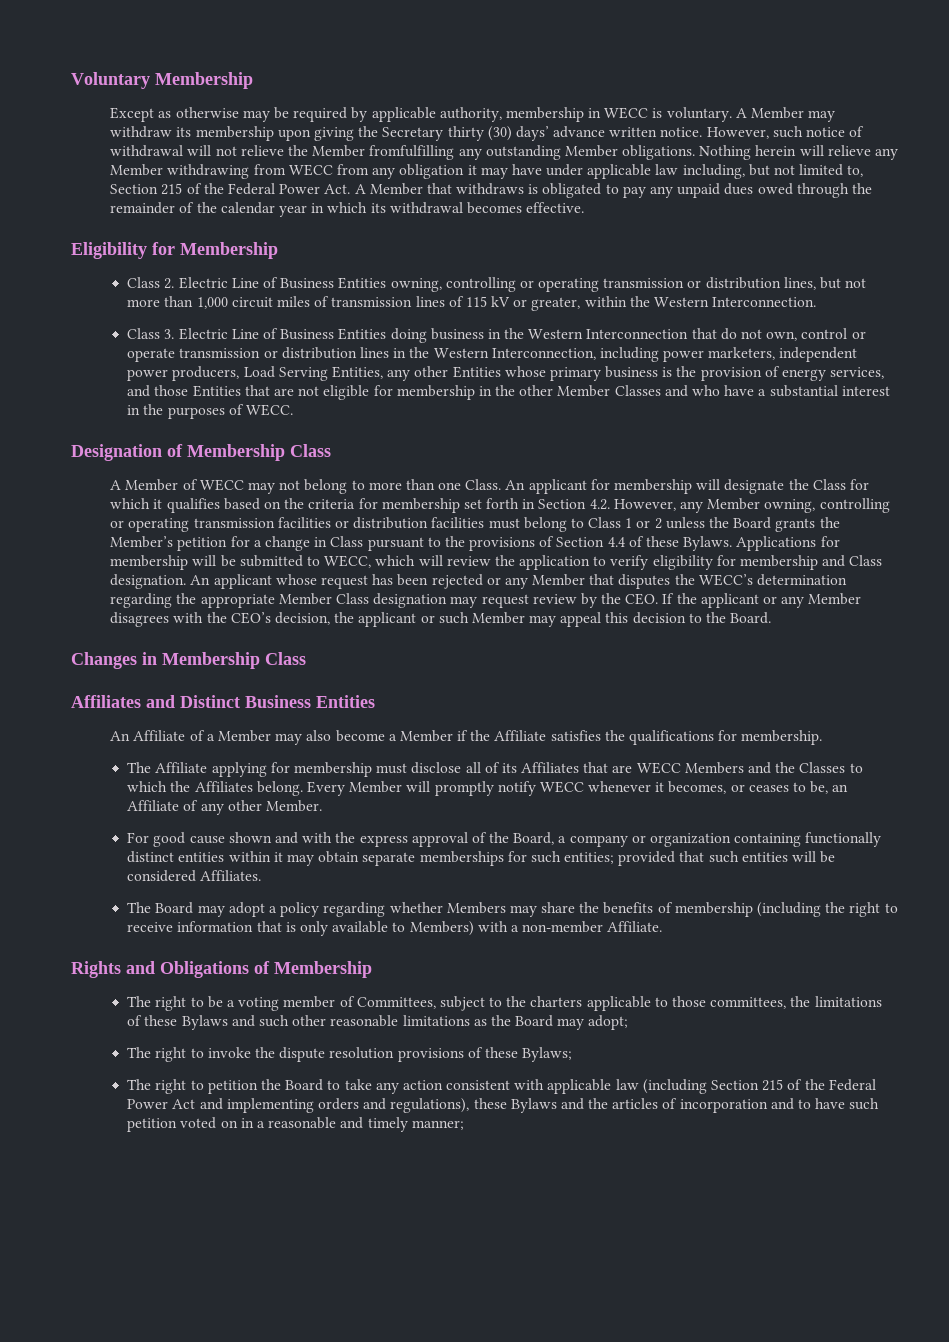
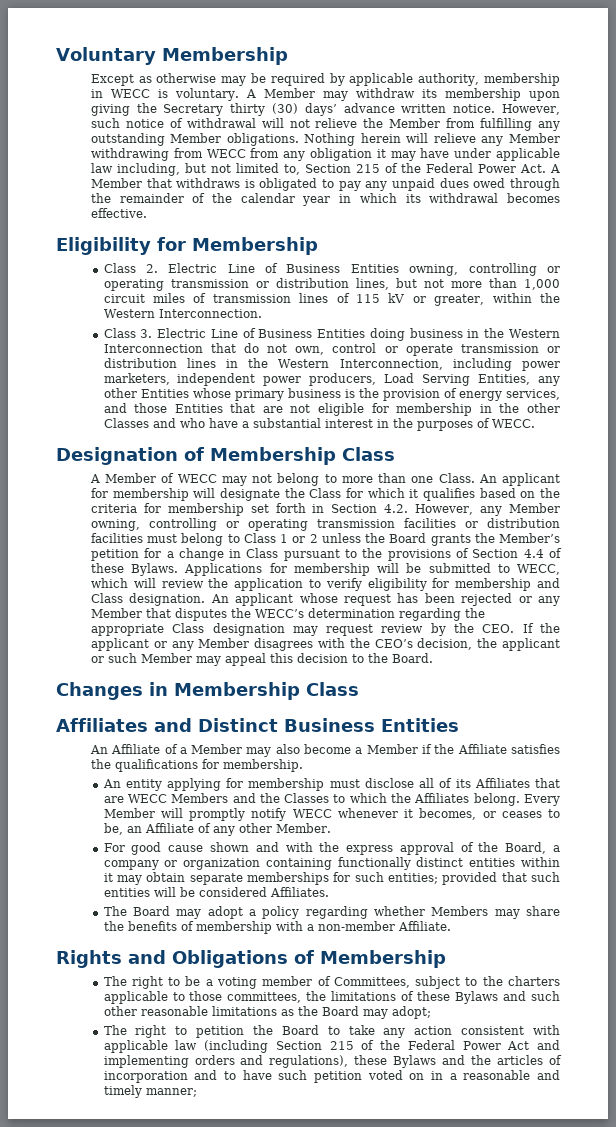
[369,145,455,160] fromfulfilling -> [446,118,533,131] from fulfilling
[557,385,611,397] Member -> (560, 408) none
[278,593,332,605] Member -> (164, 630) none
[127,762,208,773] The Affiliate -> [102,779,162,791] An entity
[757,902,898,917] [127,921,474,936] (including the right to receive information that is only available to Members) -> (272, 927) none
[127,1047,573,1062] // The right to invoke the dispute resolution provisions of these Bylaws; -> (431, 1012) none

